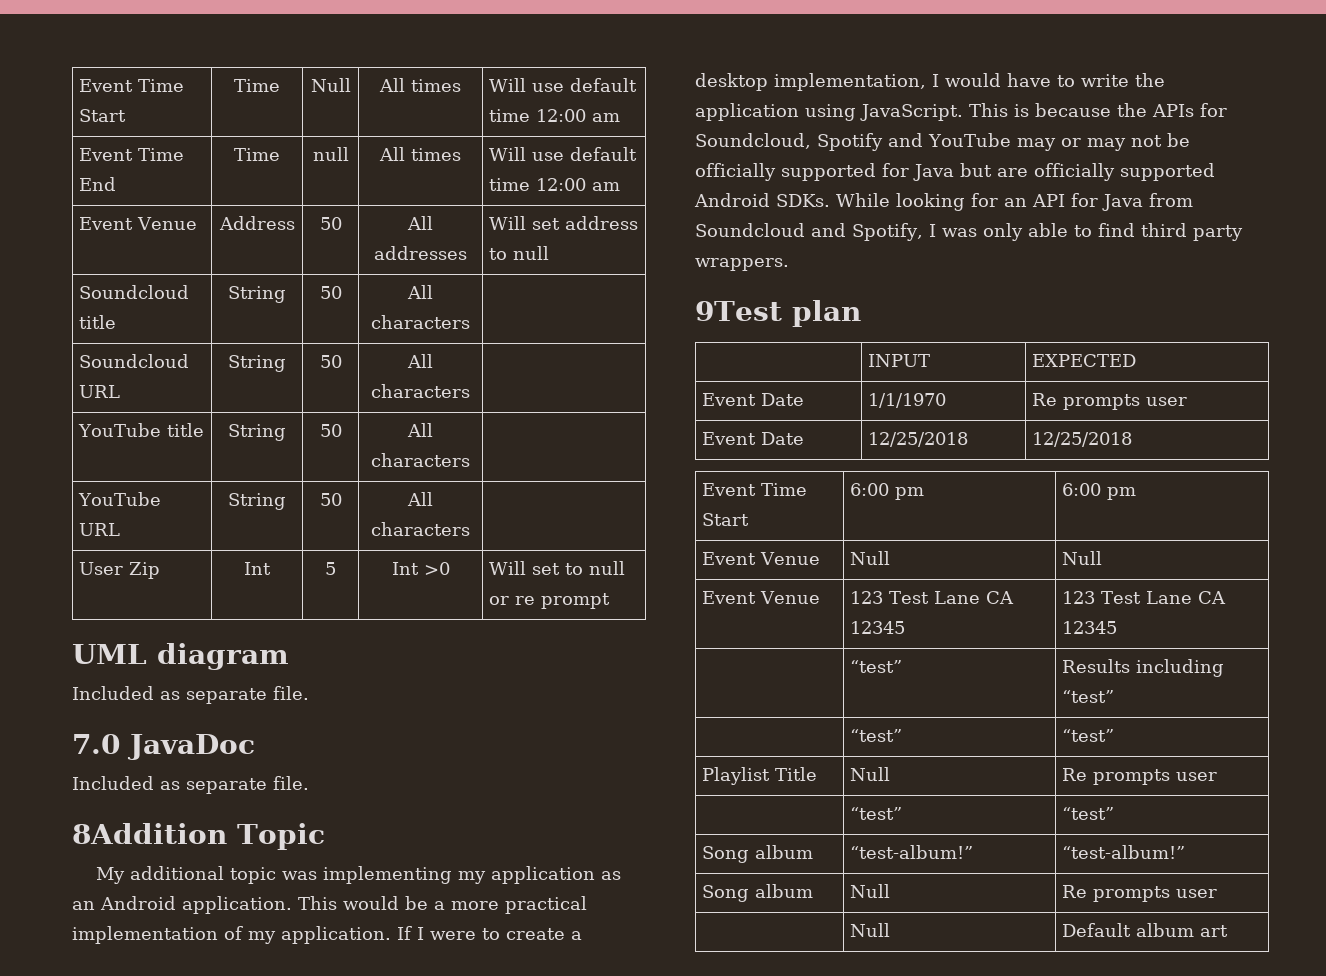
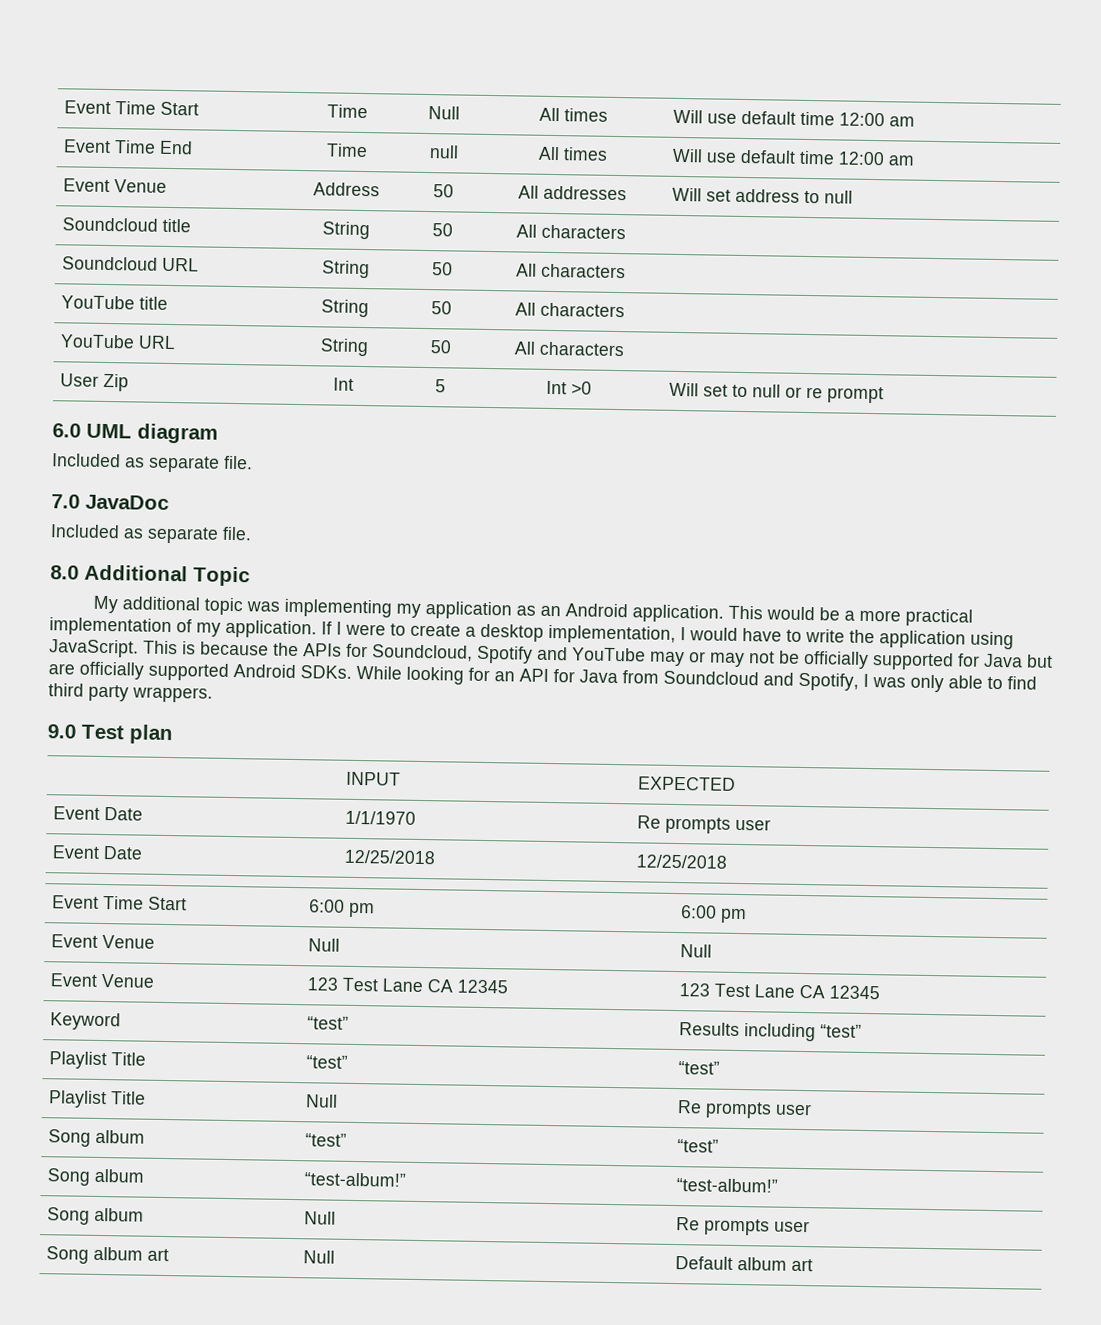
(611, 601) none -> [52,423,81,438] 6.0
[72,823,227,844] 8Addition -> [50,564,188,582] 8.0 Additional
[695,301,782,321] 9Test -> [47,724,124,740] 9.0 Test
(1118, 627) none -> [50,1012,122,1031] Keyword
(1115, 696) none -> [49,1051,147,1070] Playlist Title
(1218, 776) none -> [48,1129,146,1147] Song album
(1218, 893) none -> [46,1246,170,1264] Song album art

